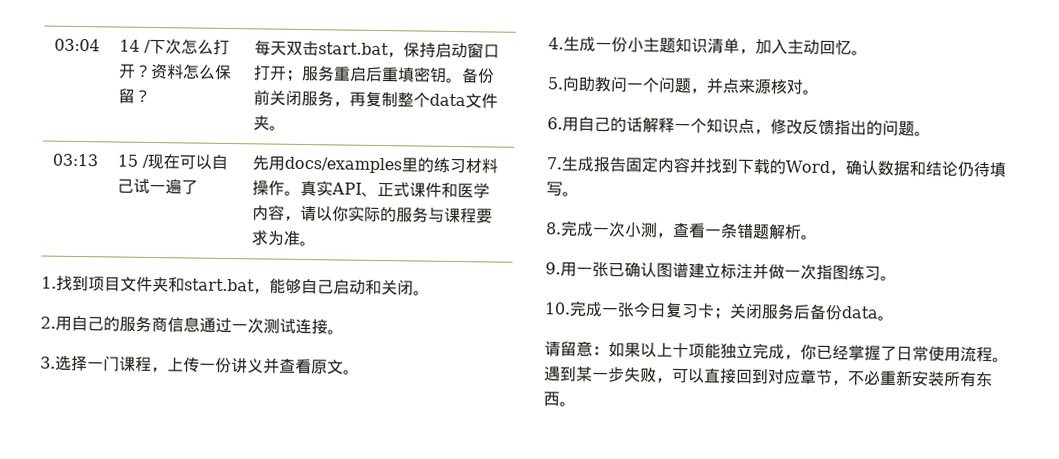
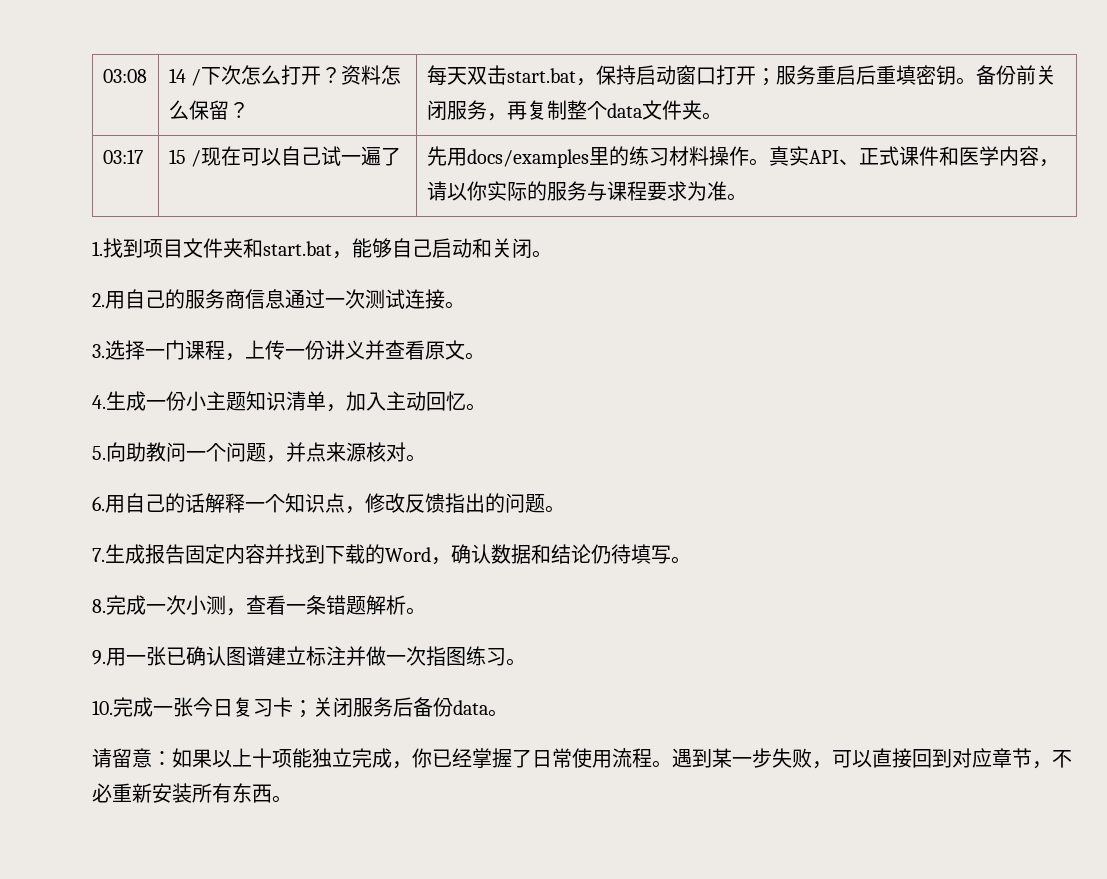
[53,38,100,52] 03:04 -> [102,69,147,83] 03:08
[51,153,98,167] 03:13 -> [102,149,143,164] 03:17

